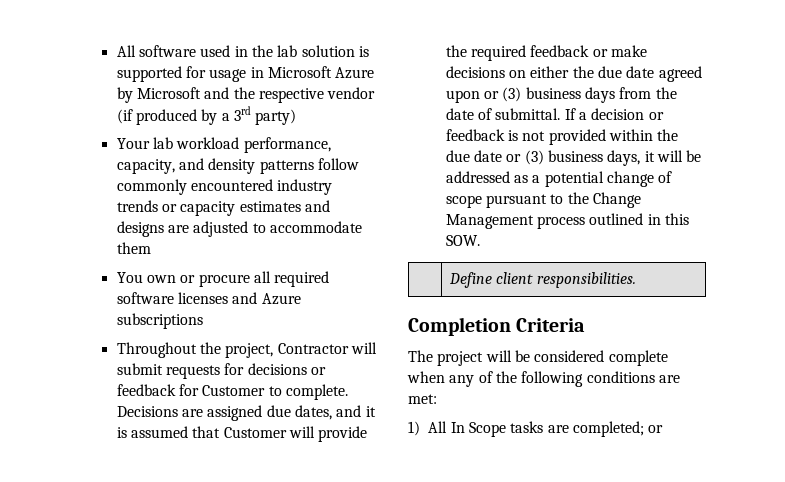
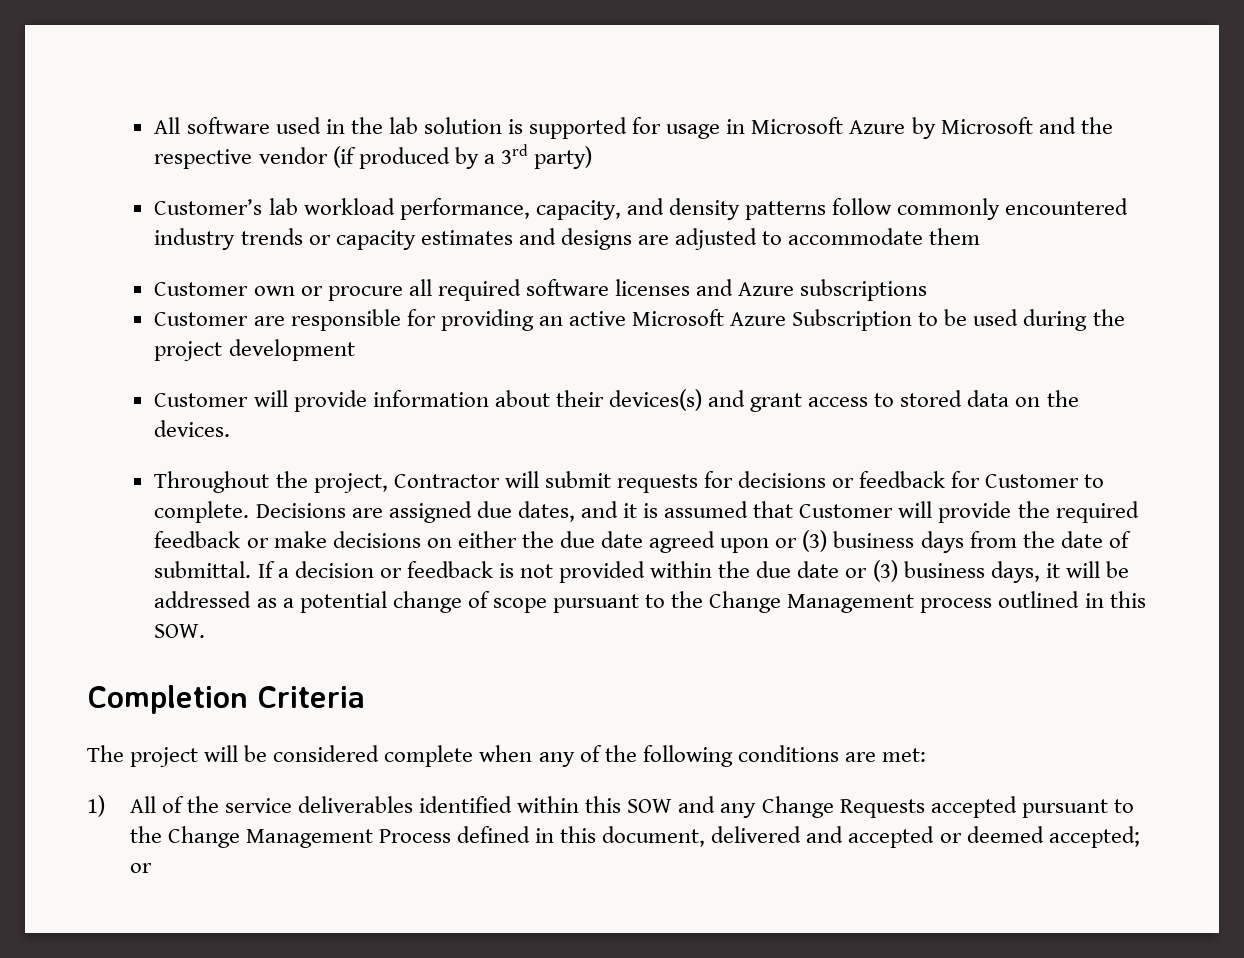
[116,138,150,149] Your -> [154,199,263,215] Customer’s
[116,272,143,283] You -> [154,282,249,296] Customer
(203, 321) none -> [154,309,1125,331] [154,339,355,361] [154,389,1079,412] [154,420,231,437] // Customer are responsible for providing an active Microsoft Azure Subscription to be used during the project development // Customer will provide information about their devices(s) and grant access to stored data on the devices.
[449,272,636,288] // | Define client responsibilities. -> (206, 631) none
[450,421,644,437] In Scope tasks are completed; -> [161,796,1134,818] [129,826,1140,848] of the service deliverables identified within this SOW and any Change Requests accepted pursuant to the Change Management Process defined in this document, delivered and accepted or deemed accepted;

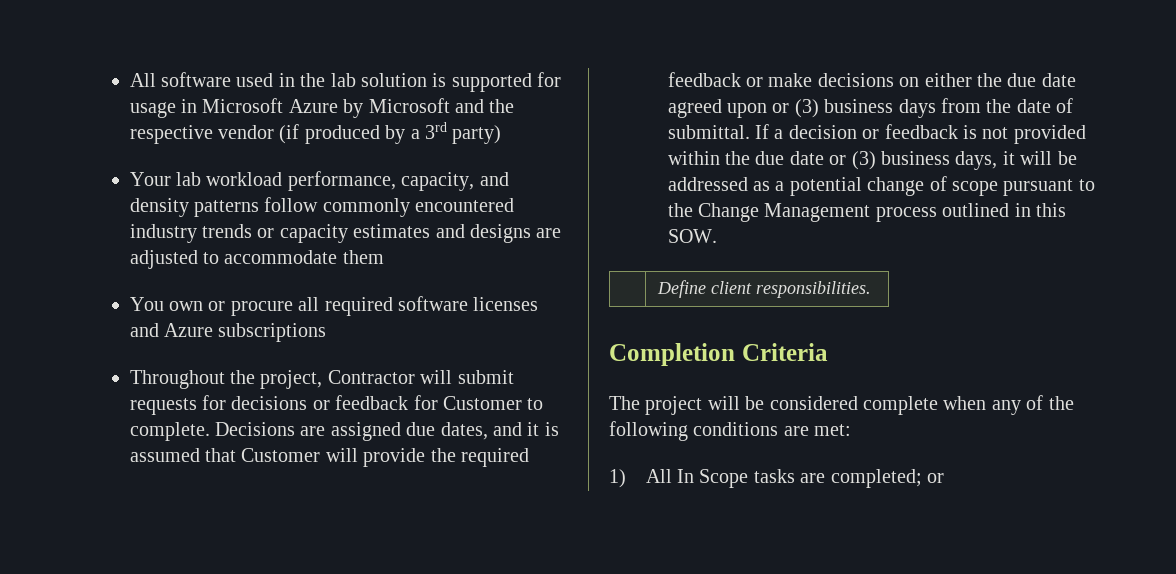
[154,199,263,215] Customer’s -> [129,172,171,186] Your
[154,282,249,296] Customer -> [129,297,164,311] You
[154,309,1125,331] [154,339,355,361] [154,389,1079,412] [154,420,231,437] // Customer are responsible for providing an active Microsoft Azure Subscription to be used during the project development // Customer will provide information about their devices(s) and grant access to stored data on the devices. -> (327, 332) none
(206, 631) none -> [657,280,872,298] // | Define client responsibilities.
[161,796,1134,818] [129,826,1140,848] of the service deliverables identified within this SOW and any Change Requests accepted pursuant to the Change Management Process defined in this document, delivered and accepted or deemed accepted; -> [677,469,922,488] In Scope tasks are completed;

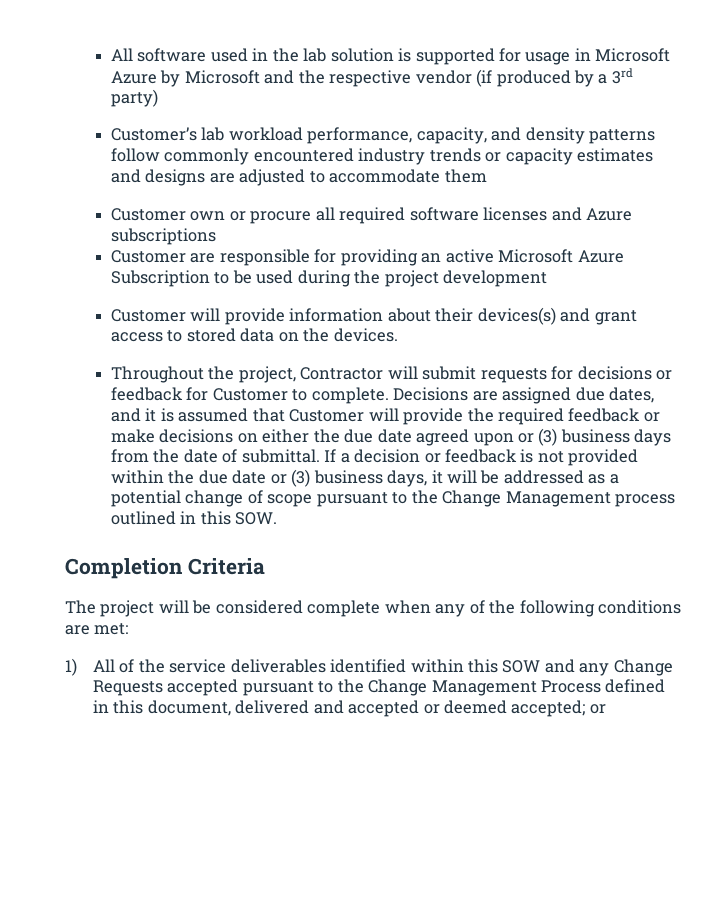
[129,172,171,186] Your -> [110,127,197,141] Customer’s
[129,297,164,311] You -> [110,208,186,221] Customer
(327, 332) none -> [110,249,624,266] [110,270,548,287] [110,307,637,325] [110,328,398,342] // Customer are responsible for providing an active Microsoft Azure Subscription to be used during the project development // Customer will provide information about their devices(s) and grant access to stored data on the devices.
[657,280,872,298] // | Define client responsibilities. -> (278, 518) none
[677,469,922,488] In Scope tasks are completed; -> [119,659,673,676] [92,679,666,696] [92,700,586,717] of the service deliverables identified within this SOW and any Change Requests accepted pursuant to the Change Management Process defined in this document, delivered and accepted or deemed accepted;

